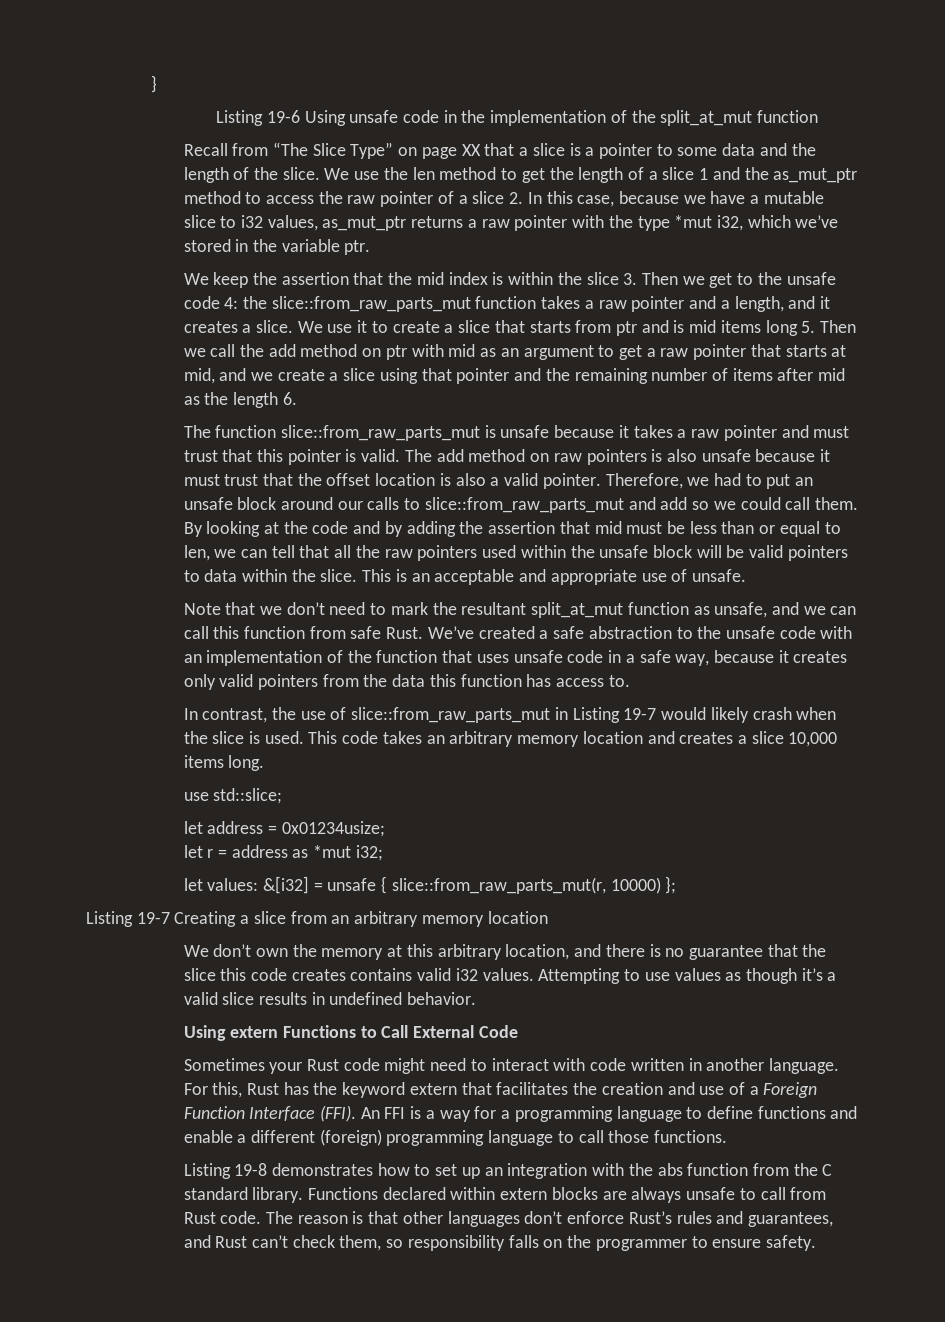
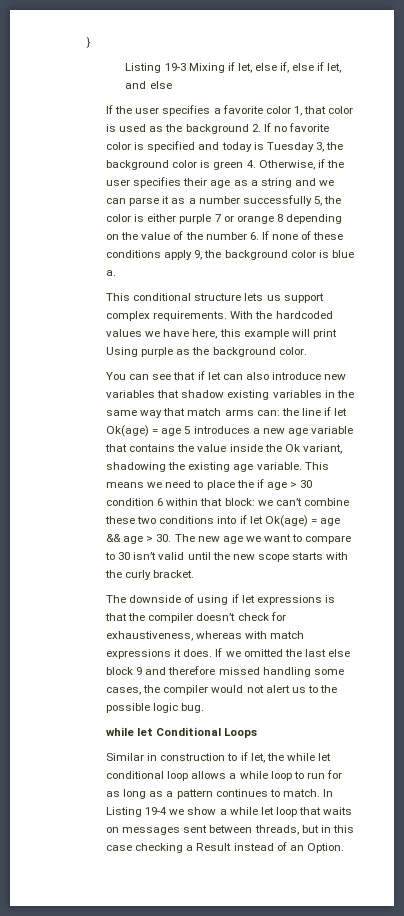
[266,110,819,126] [183,142,816,159] [183,167,858,183] [183,191,824,207] [183,215,839,231] [183,239,371,255] [183,272,836,288] [183,296,830,312] [183,320,857,336] [183,344,847,360] [183,368,846,384] [183,392,297,408] [183,425,850,441] [183,449,831,465] [183,473,814,489] [183,497,858,513] [183,521,841,537] [183,545,848,561] [183,569,746,585] [183,602,857,618] [183,626,853,639] [183,650,848,666] [183,674,630,690] [183,707,837,723] [183,731,838,747] [183,755,265,771] [183,788,283,804] [183,821,385,837] [183,845,383,861] [183,876,677,894] [86,911,548,927] [183,944,827,960] [183,968,837,984] [183,992,477,1005] [183,1025,518,1041] [183,1058,839,1074] [183,1082,818,1098] [183,1105,858,1122] [183,1129,728,1146] [183,1163,833,1179] [183,1187,827,1203] [183,1211,833,1227] [183,1235,816,1251] 19-6 Using unsafe code in the implementation of the split_at_mut function // Recall from “The Slice Type” on page XX that a slice is a pointer to some data and the length of the slice. We use the len method to get the length of a slice 1 and the as_mut_ptr method to access the raw pointer of a slice 2. In this case, because we have a mutable slice to i32 values, as_mut_ptr returns a raw pointer with the type *mut i32, which we’ve stored in the variable ptr. // We keep the assertion that the mid index is within the slice 3. Then we get to the unsafe code 4: the slice::from_raw_parts_mut function takes a raw pointer and a length, and it creates a slice. We use it to create a slice that starts from ptr and is mid items long 5. Then we call the add method on ptr with mid as an argument to get a raw pointer that starts at mid, and we create a slice using that pointer and the remaining number of items after mid as the length 6. // The function slice::from_raw_parts_mut is unsafe because it takes a raw pointer and must trust that this pointer is valid. The add method on raw pointers is also unsafe because it must trust that the offset location is also a valid pointer. Therefore, we had to put an unsafe block around our calls to slice::from_raw_parts_mut and add so we could call them. By looking at the code and by adding the assertion that mid must be less than or equal to len, we can tell that all the raw pointers used within the unsafe block will be valid pointers to data within the slice. This is an acceptable and appropriate use of unsafe. // Note that we don’t need to mark the resultant split_at_mut function as unsafe, and we can call this function from safe Rust. We’ve created a safe abstraction to the unsafe code with an implementation of the function that uses unsafe code in a safe way, because it creates only valid pointers from the data this function has access to. // In contrast, the use of slice::from_raw_parts_mut in Listing 19-7 would likely crash when the slice is used. This code takes an arbitrary memory location and creates a slice 10,000 items long. // use std::slice; // let address = 0x01234usize; // let r = address as *mut i32; // let values: &[i32] = unsafe { slice::from_raw_parts_mut(r, 10000) }; // Listing 19-7 Creating a slice from an arbitrary memory location // We don’t own the memory at this arbitrary location, and there is no guarantee that the slice this code creates contains valid i32 values. Attempting to use values as though it’s a valid slice results in undefined behavior. // Using extern Functions to Call External Code // Sometimes your Rust code might need to interact with code written in another language. For this, Rust has the keyword extern that facilitates the creation and use of a Foreign Function Interface (FFI). An FFI is a way for a programming language to define functions and enable a different (foreign) programming language to call those functions. // Listing 19-8 demonstrates how to set up an integration with the abs function from the C standard library. Functions declared within extern blocks are always unsafe to call from Rust code. The reason is that other languages don’t enforce Rust’s rules and guarantees, and Rust can’t check them, so responsibility falls on the programmer to ensure safety. -> [164,62,342,73] [125,81,172,89] [106,105,354,116] [106,123,329,134] [106,141,343,152] [106,159,344,170] [106,177,334,188] [106,195,341,206] [106,214,342,224] [106,231,344,240] [106,250,354,260] [106,270,117,276] [106,293,324,303] [106,311,333,321] [106,329,337,339] [106,347,307,357] [106,371,347,380] [106,390,354,400] [106,407,348,418] [106,425,353,437] [105,444,342,454] [106,462,329,472] [106,479,313,490] [106,498,349,506] [105,515,340,527] [106,534,352,544] [105,552,349,562] [105,570,195,580] [106,594,335,605] [105,612,286,623] [106,631,305,641] [106,648,350,659] [106,666,344,677] [106,685,337,695] [106,703,205,713] [106,727,258,738] [106,752,331,763] [106,770,342,781] [106,789,333,799] [106,807,353,817] [106,825,354,835] [106,842,344,853] 19-3 Mixing if let, else if, else if let, and else // If the user specifies a favorite color 1, that color is used as the background 2. If no favorite color is specified and today is Tuesday 3, the background color is green 4. Otherwise, if the user specifies their age as a string and we can parse it as a number successfully 5, the color is either purple 7 or orange 8 depending on the value of the number 6. If none of these conditions apply 9, the background color is blue a. // This conditional structure lets us support complex requirements. With the hardcoded values we have here, this example will print Using purple as the background color. // You can see that if let can also introduce new variables that shadow existing variables in the same way that match arms can: the line if let Ok(age) = age 5 introduces a new age variable that contains the value inside the Ok variant, shadowing the existing age variable. This means we need to place the if age > 30 condition 6 within that block: we can’t combine these two conditions into if let Ok(age) = age && age > 30. The new age we want to compare to 30 isn’t valid until the new scope starts with the curly bracket. // The downside of using if let expressions is that the compiler doesn’t check for exhaustiveness, whereas with match expressions it does. If we omitted the last else block 9 and therefore missed handling some cases, the compiler would not alert us to the possible logic bug. // while let Conditional Loops // Similar in construction to if let, the while let conditional loop allows a while loop to run for as long as a pattern continues to match. In Listing 19-4 we show a while let loop that waits on messages sent between threads, but in this case checking a Result instead of an Option.

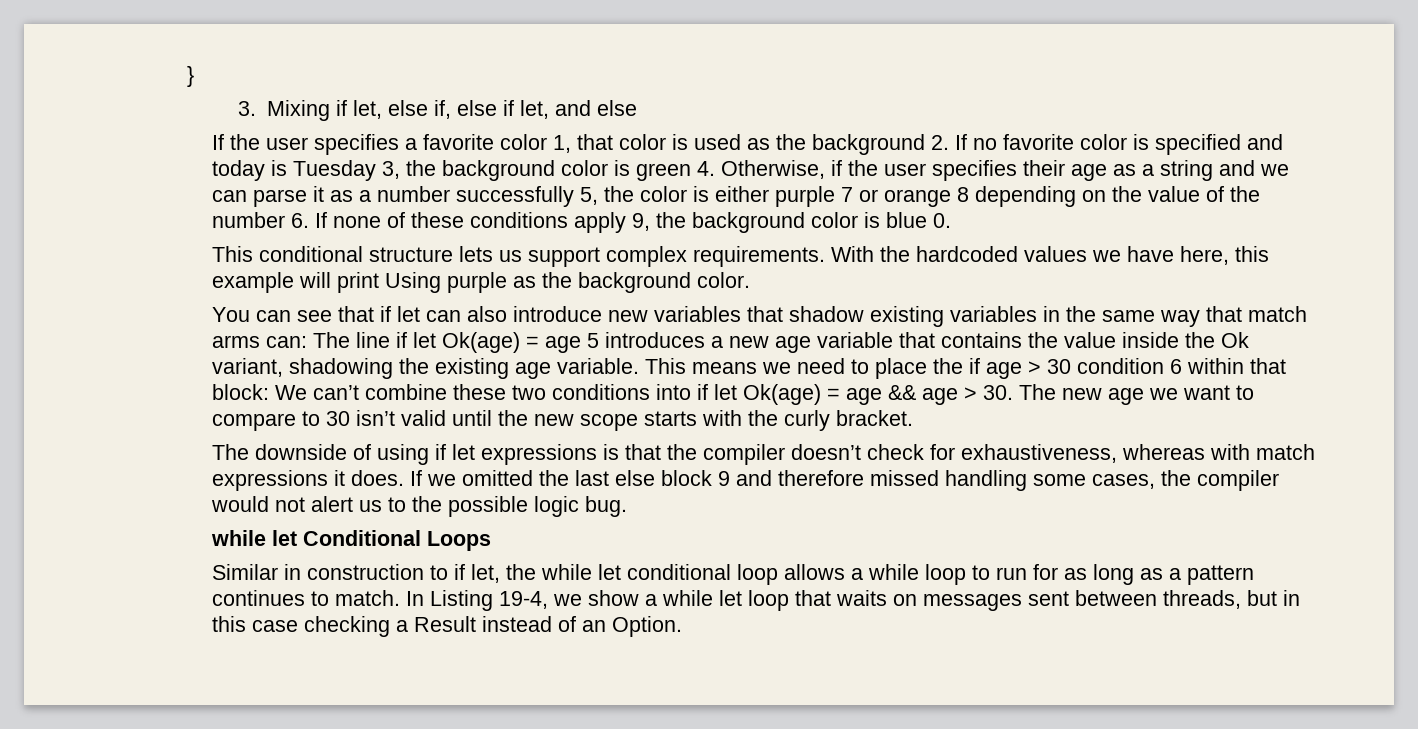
[125,63,186,73] Listing 19-3 -> [238,101,257,116] 3.
[106,270,117,276] a. -> [933,213,952,228] 0.
[281,408,299,416] the -> [313,332,351,348] The
[257,500,273,506] we -> [275,385,308,400] We
[145,807,168,815] 19-4 -> [499,591,549,609] 19-4,

